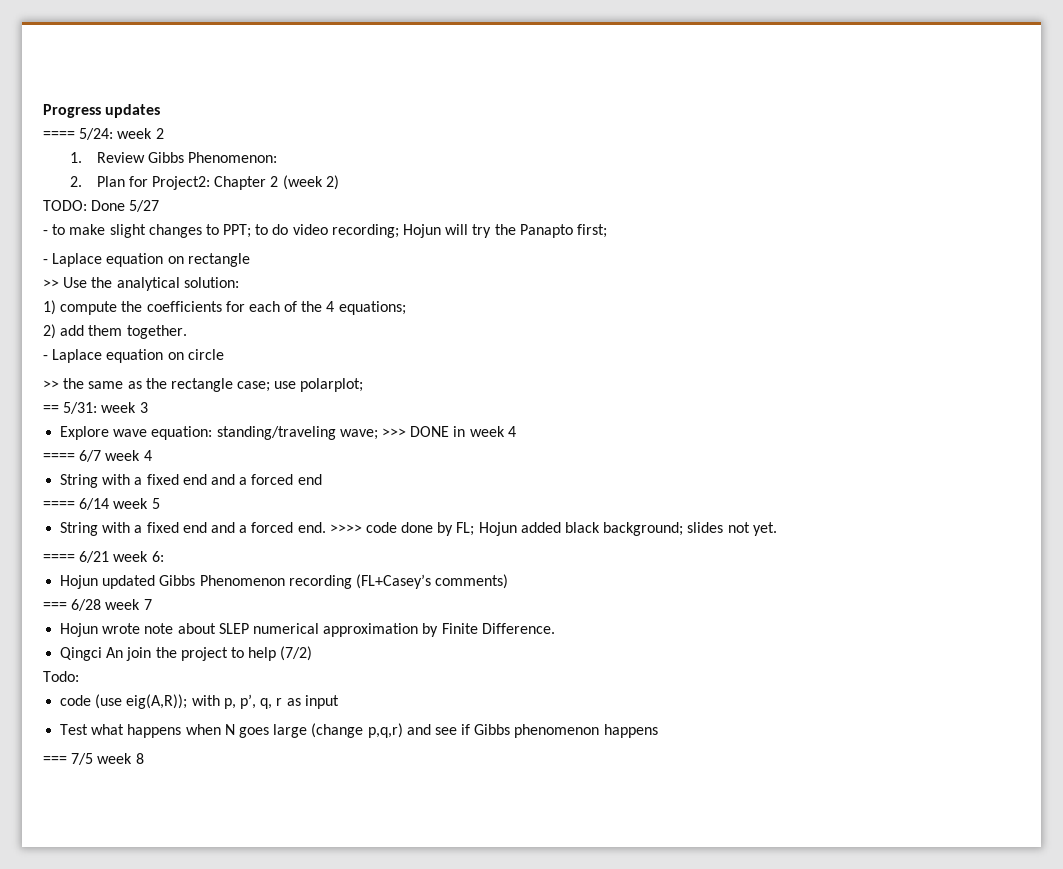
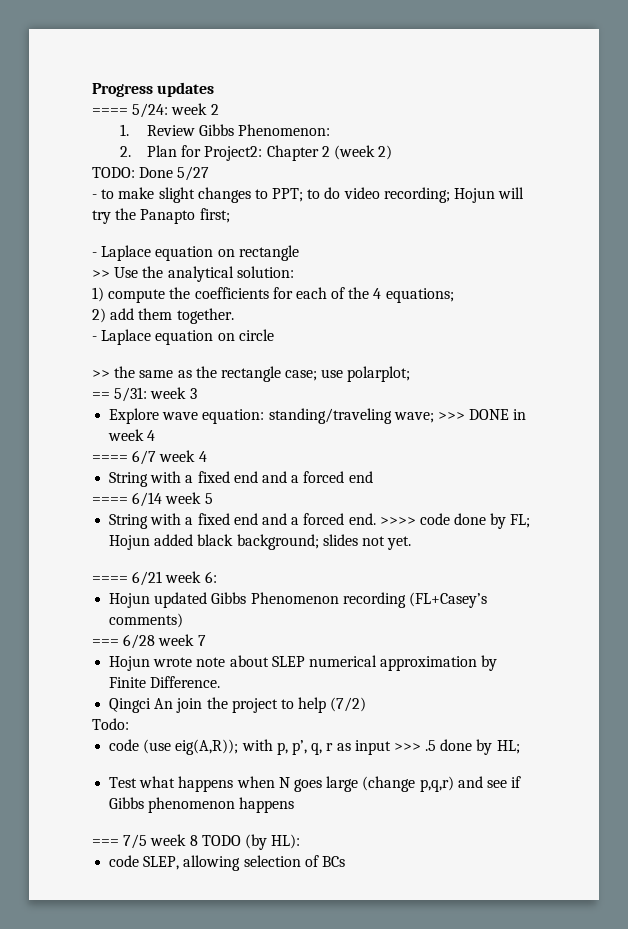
(339, 702) none -> [393,739,520,755] >>> .5 done by HL;
(144, 758) none -> [201,834,301,850] [109,855,345,871] TODO (by HL): // code SLEP, allowing selection of BCs

